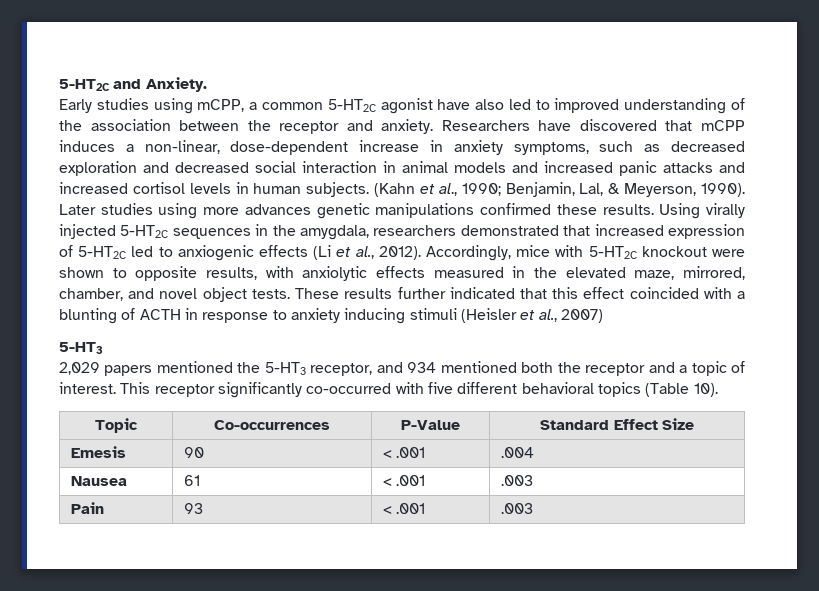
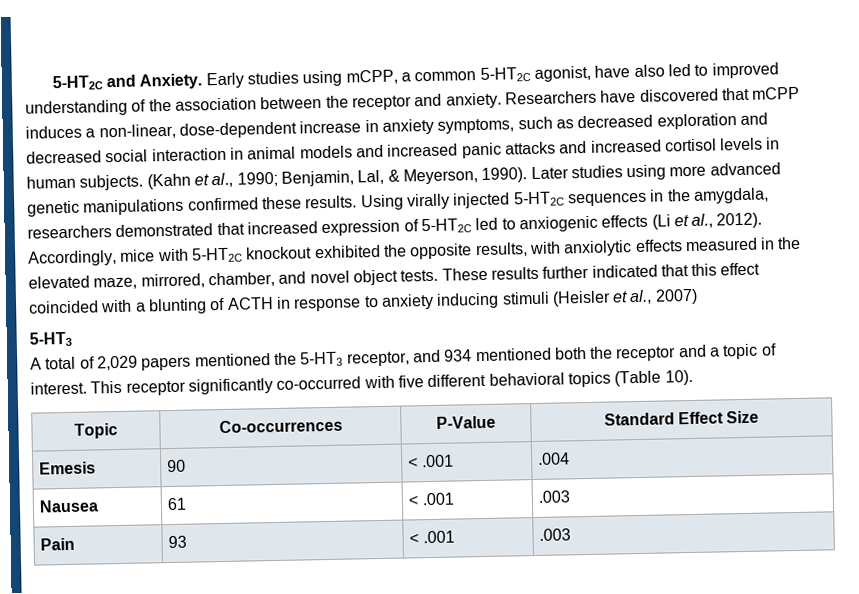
(207, 84) // -> (203, 81) none
[380,98,433,114] agonist -> [533,65,591,82] agonist,
[244,204,311,215] advances -> [709,162,781,176] advanced
[712,249,745,257] [59,267,127,278] were shown to -> [314,244,407,259] exhibited the
(103, 348) none -> [30,356,95,370] A total of

